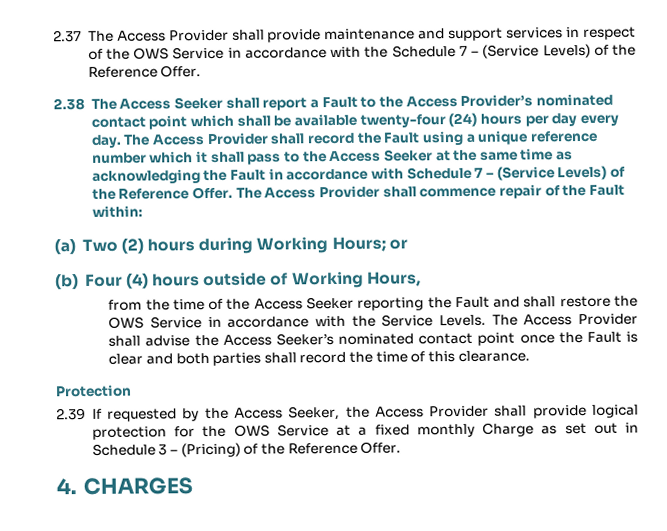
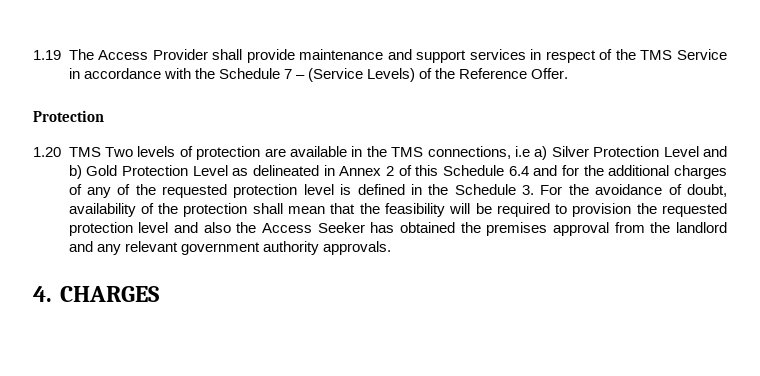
[53,30,82,43] 2.37 -> [33,50,61,60] 1.19
[133,47,170,60] OWS -> [640,50,673,60] TMS
[53,93,613,111] [90,112,619,130] [90,130,598,148] [91,148,574,165] [91,165,626,184] [91,184,625,200] [91,205,143,218] [54,236,408,255] [55,271,421,290] [108,295,639,311] [108,313,638,329] [108,331,638,347] [108,350,530,366] [55,384,132,398] [56,404,639,422] [91,422,639,440] [91,441,402,458] 2.38 The Access Seeker shall report a Fault to the Access Provider’s nominated contact point which shall be available twenty-four (24) hours per day every day. The Access Provider shall record the Fault using a unique reference number which it shall pass to the Access Seeker at the same time as acknowledging the Fault in accordance with Schedule 7 – (Service Levels) of the Reference Offer. The Access Provider shall commence repair of the Fault within: // (a) Two (2) hours during Working Hours; or // (b) Four (4) hours outside of Working Hours, // from the time of the Access Seeker reporting the Fault and shall restore the OWS Service in accordance with the Service Levels. The Access Provider shall advise the Access Seeker’s nominated contact point once the Fault is clear and both parties shall record the time of this clearance. // Protection // 2.39 If requested by the Access Seeker, the Access Provider shall provide logical protection for the OWS Service at a fixed monthly Charge as set out in Schedule 3 – (Pricing) of the Reference Offer. -> [33,110,104,122] [33,146,727,160] [68,165,727,179] [68,184,727,198] [68,203,727,217] [68,222,728,236] [68,241,391,255] Protection // 1.20 TMS Two levels of protection are available in the TMS connections, i.e a) Silver Protection Level and b) Gold Protection Level as delineated in Annex 2 of this Schedule 6.4 and for the additional charges of any of the requested protection level is defined in the Schedule 3. For the avoidance of doubt, availability of the protection shall mean that the feasibility will be required to provision the requested protection level and also the Access Seeker has obtained the premises approval from the landlord and any relevant government authority approvals.

